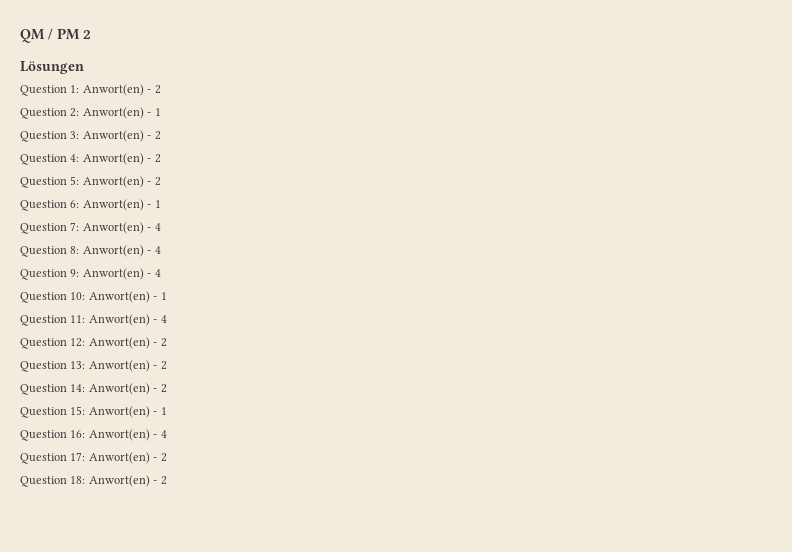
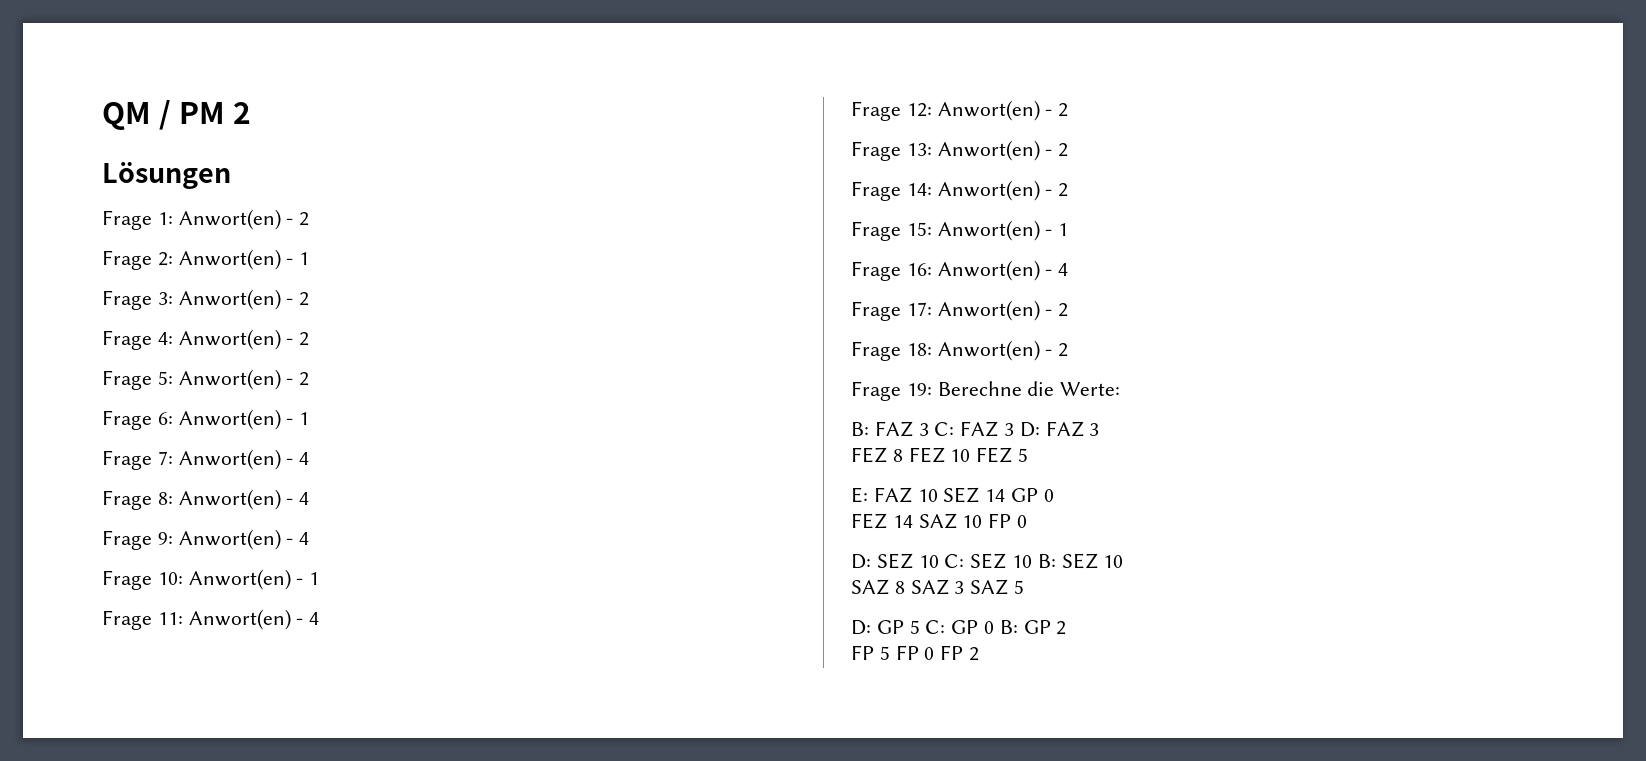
[20,85,67,96] Question -> [102,210,152,230] Frage
[20,108,67,119] Question -> [102,250,152,270] Frage
[20,131,67,142] Question -> [102,290,152,310] Frage
[20,154,67,165] Question -> [102,330,152,350] Frage
[20,177,67,188] Question -> [102,370,152,390] Frage
[20,200,67,211] Question -> [102,410,152,430] Frage
[20,223,67,234] Question -> [102,450,152,470] Frage
[20,246,67,257] Question -> [102,490,152,510] Frage
[20,269,67,280] Question -> [102,530,152,550] Frage
[20,292,67,303] Question -> [102,570,152,590] Frage
[20,315,67,326] Question -> [102,610,152,630] Frage
[20,338,67,349] Question -> [851,101,901,121] Frage
[20,361,67,372] Question -> [851,141,901,161] Frage
[20,384,67,395] Question -> [851,181,901,201] Frage
[20,407,67,418] Question -> [851,221,901,241] Frage
[20,430,67,441] Question -> [851,261,901,281] Frage
[20,453,67,464] Question -> [851,301,901,321] Frage
[20,476,67,487] Question -> [851,341,901,361] Frage
(167, 480) none -> [851,381,1121,401] [851,421,1100,437] [851,447,1029,463] [851,487,1054,503] [851,513,1028,529] [851,553,1124,569] [851,579,1025,595] [851,620,1067,635] [851,645,980,661] // Frage 19: Berechne die Werte: // B: FAZ 3 C: FAZ 3 D: FAZ 3 // FEZ 8 FEZ 10 FEZ 5 // E: FAZ 10 SEZ 14 GP 0 // FEZ 14 SAZ 10 FP 0 // D: SEZ 10 C: SEZ 10 B: SEZ 10 // SAZ 8 SAZ 3 SAZ 5 // D: GP 5 C: GP 0 B: GP 2 // FP 5 FP 0 FP 2

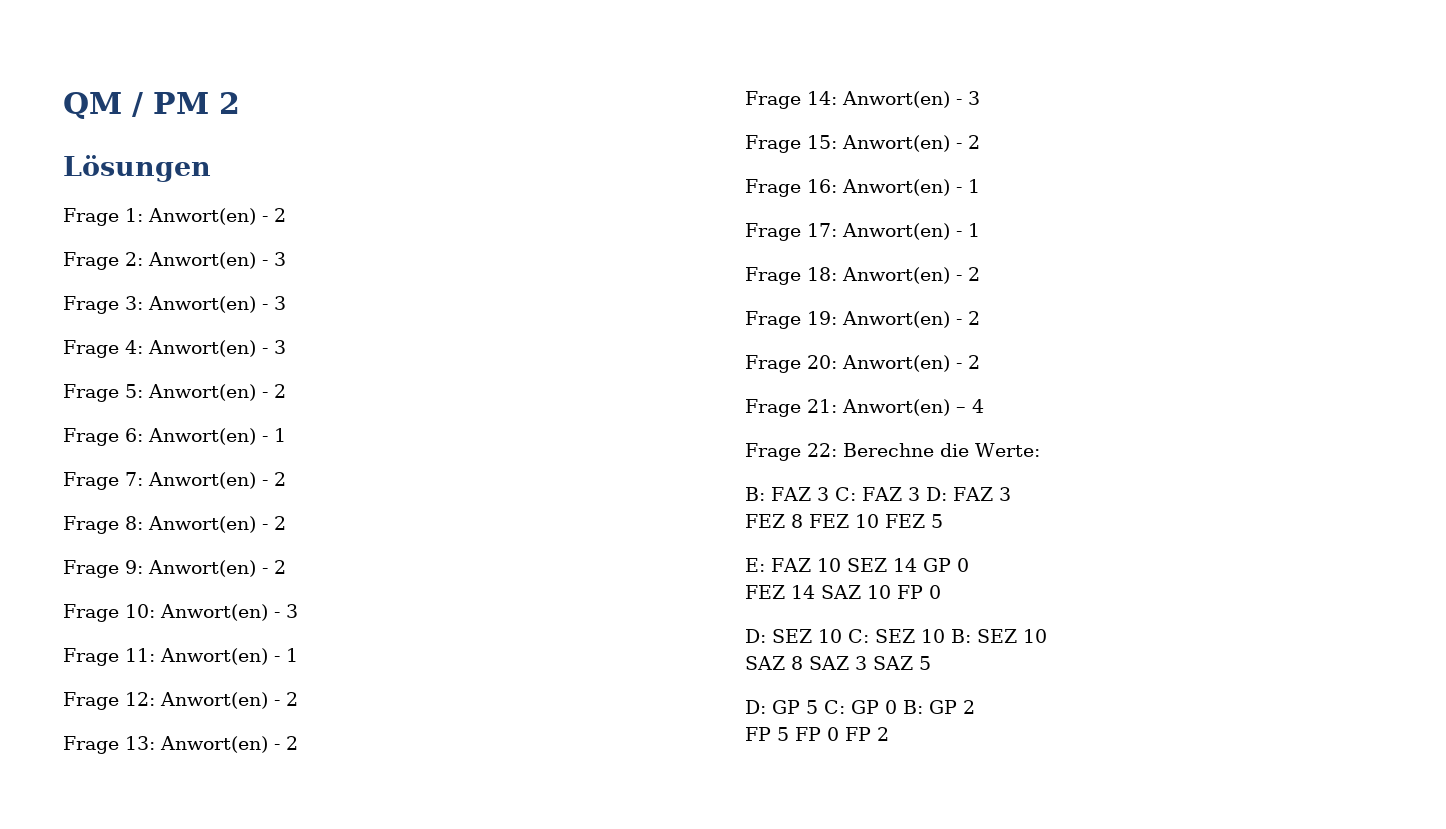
[299,252,310,265] 1 -> [274,252,286,266] 3
[299,292,310,306] 2 -> [274,296,286,310] 3
[299,332,310,346] 2 -> [274,340,286,354] 3
[299,452,310,465] 4 -> [274,472,286,486] 2
[299,492,310,505] 4 -> [274,516,286,530] 2
[299,532,310,545] 4 -> [274,560,286,574] 2
[309,572,320,585] 1 -> [286,604,298,618] 3
[309,612,320,625] 4 -> [286,648,298,662] 1
[1058,183,1069,197] 2 -> [968,91,980,105] 3
[1058,223,1069,236] 1 -> [968,135,980,149] 2
[1058,263,1069,276] 4 -> [968,179,980,193] 1
[1058,303,1069,317] 2 -> [968,223,980,237] 1
(932, 389) none -> [842,311,980,328] [745,355,980,373] [745,399,984,417] [745,443,837,461] Anwort(en) - 2 // Frage 20: Anwort(en) - 2 // Frage 21: Anwort(en) – 4 // Frage 22:

